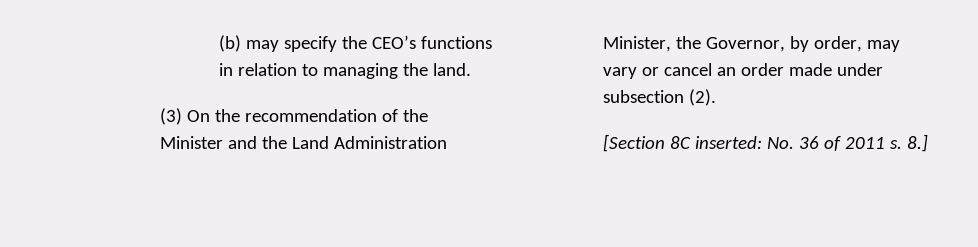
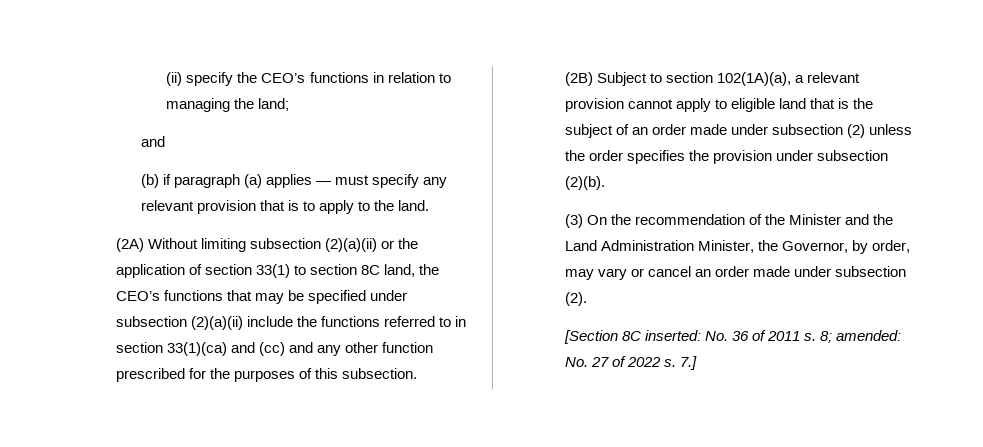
[218,35,279,52] (b) may -> [166,72,183,86] (ii)
[432,63,471,76] land. -> [258,98,290,111] [141,136,166,147] [141,174,448,188] [141,200,430,214] [115,238,418,252] [115,264,440,278] [115,290,407,304] [115,316,467,330] [115,342,434,356] [115,368,417,382] [564,72,860,86] [564,98,874,112] [564,124,913,138] [564,150,888,164] [564,176,605,190] land; // and // (b) if paragraph (a) applies — must specify any relevant provision that is to apply to the land. // (2A) Without limiting subsection (2)(a)(ii) or the application of section 33(1) to section 8C land, the CEO’s functions that may be specified under subsection (2)(a)(ii) include the functions referred to in section 33(1)(ca) and (cc) and any other function prescribed for the purposes of this subsection. // (2B) Subject to section 102(1A)(a), a relevant provision cannot apply to eligible land that is the subject of an order made under subsection (2) unless the order specifies the provision under subsection (2)(b).
[907,134,929,152] 8.] -> [820,330,902,343] [564,356,697,370] 8; amended: No. 27 of 2022 s. 7.]

